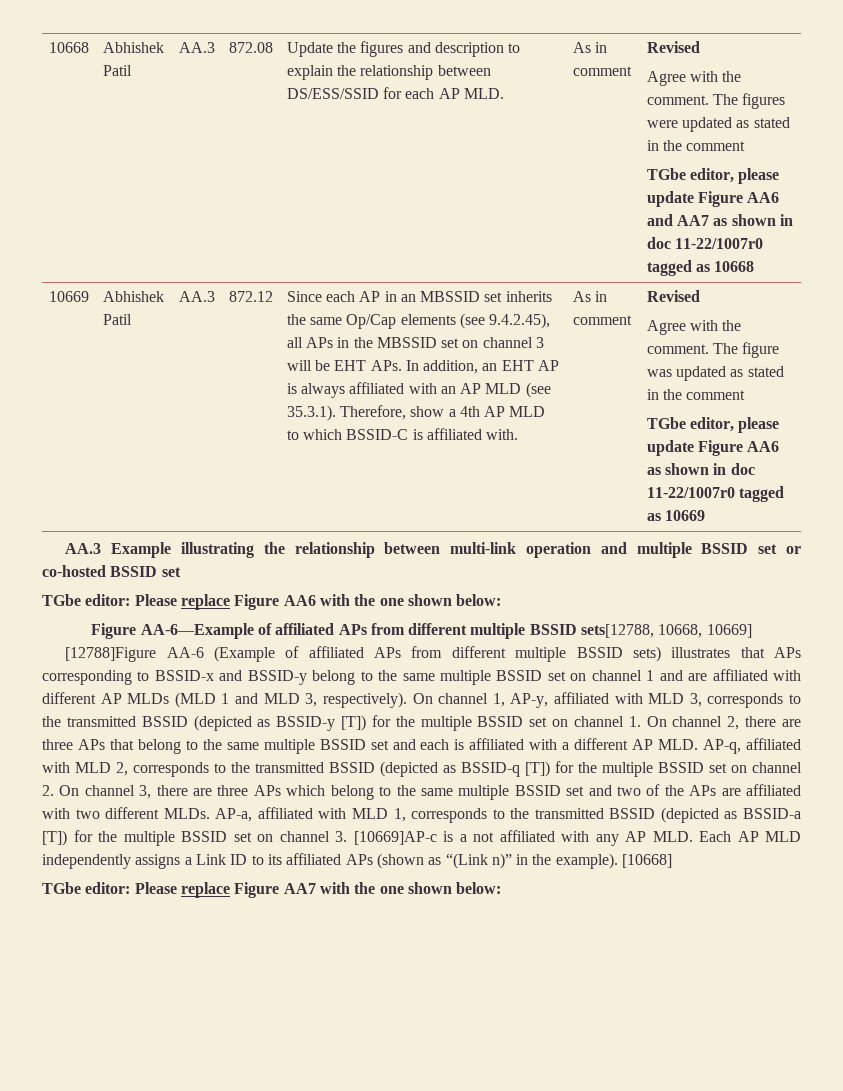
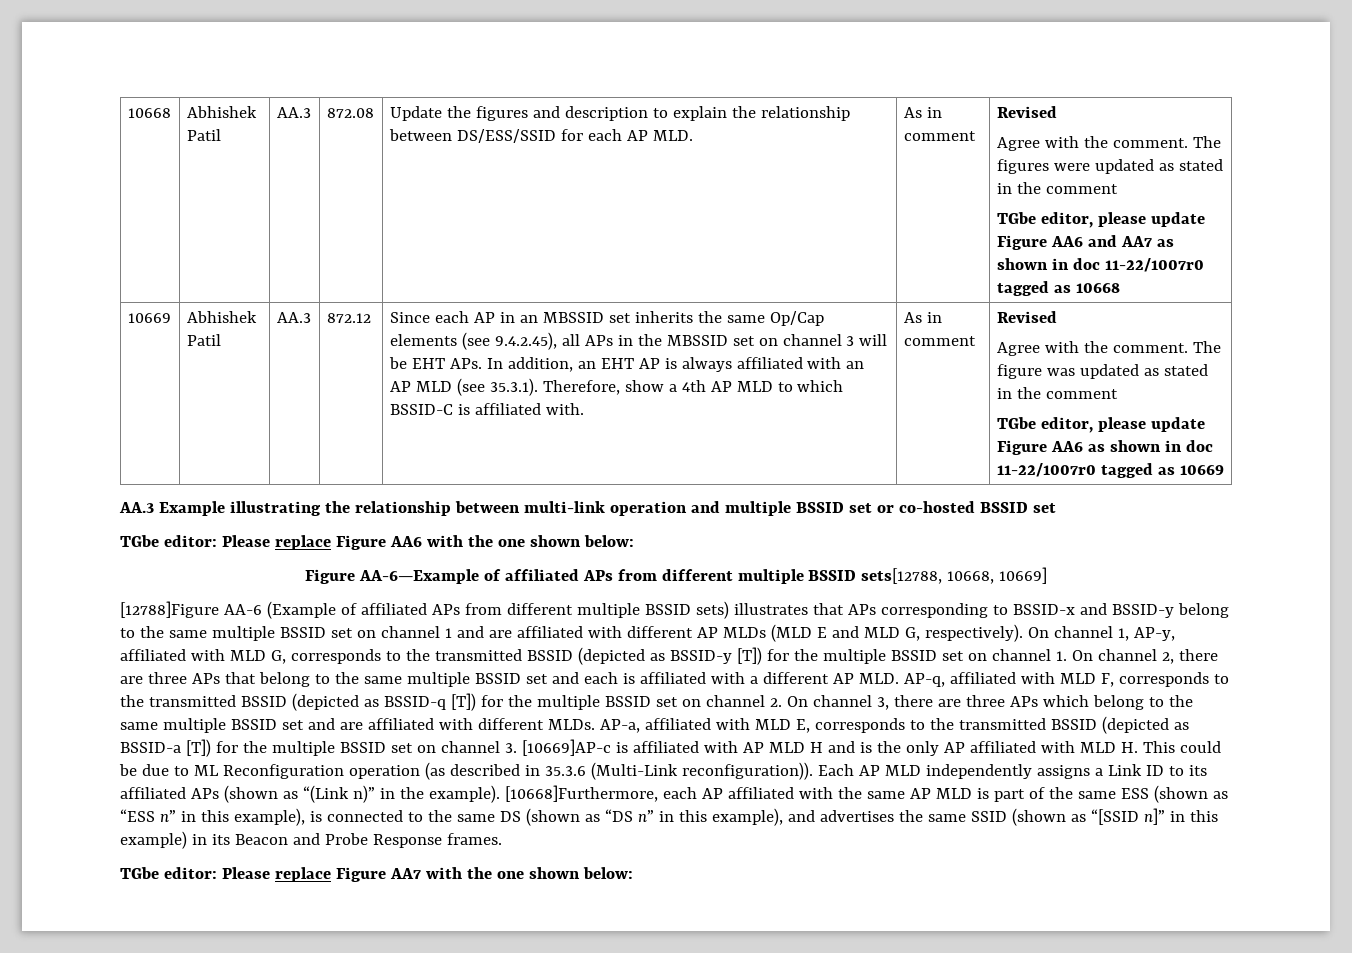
[221,693,230,704] 1 -> [816,627,827,638] E
[305,693,318,707] 3, -> [904,627,920,641] G,
[689,693,702,707] 3, -> [270,650,286,664] G,
[116,762,128,776] 2, -> [1100,673,1114,687] F,
[616,784,801,796] [42,808,100,819] two of the APs are affiliated with two -> [339,718,473,730] are affiliated with
[393,808,406,822] 1, -> [795,719,810,733] E,
[459,830,693,846] a not affiliated with any AP MLD. -> [632,741,1221,756] [119,762,813,780] affiliated with AP MLD H and is the only AP affiliated with MLD H. This could be due to ML Reconfiguration operation (as described in 35.3.6 (Multi-Link reconfiguration)).
[622,854,673,868] [10668] -> [504,785,1228,803] [120,808,1218,826] [120,831,502,849] [10668]Furthermore, each AP affiliated with the same AP MLD is part of the same ESS (shown as “ESS n” in this example), is connected to the same DS (shown as “DS n” in this example), and advertises the same SSID (shown as “[SSID n]” in this example) in its Beacon and Probe Response frames.

